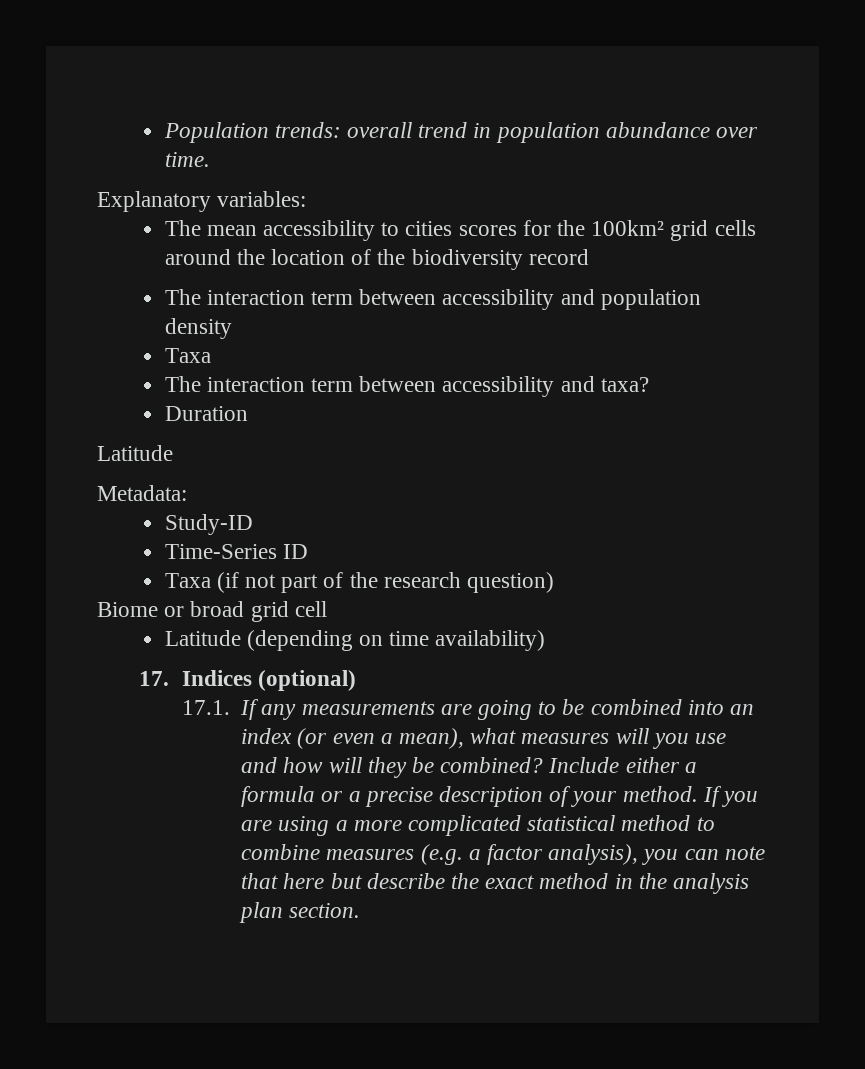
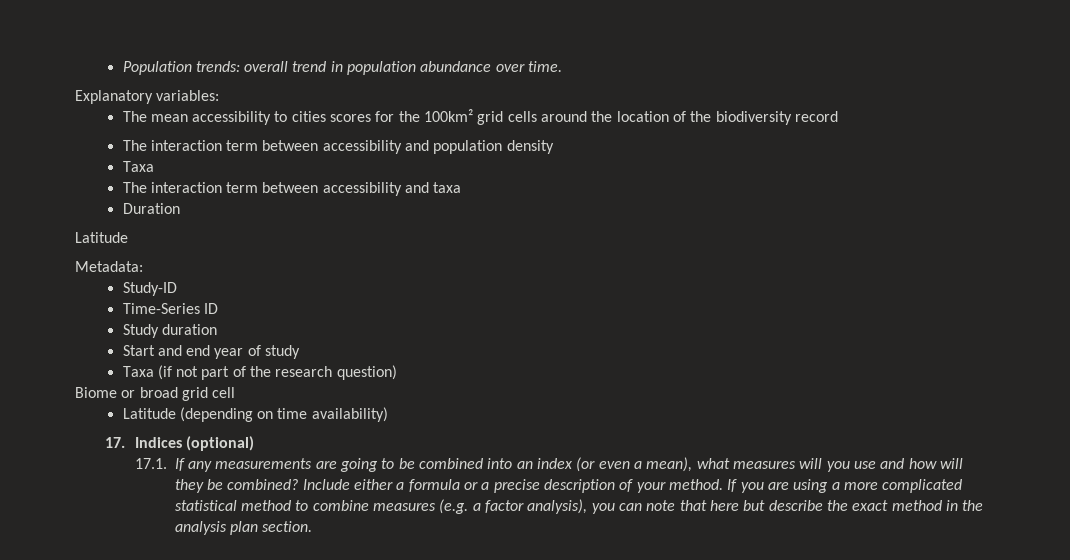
[600,377,649,392] taxa? -> [433,182,462,193] taxa
(308, 551) none -> [122,324,217,338] [122,345,301,359] // Study duration // Start and end year of study

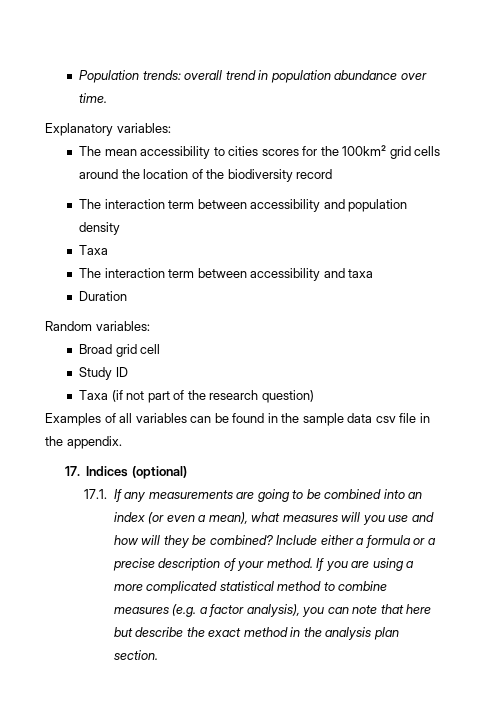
[75,232,128,243] [75,261,143,272] [122,282,177,296] [122,303,218,314] [122,324,217,338] [122,345,301,359] Latitude // Metadata: // Study-ID // Time-Series ID // Study duration // Start and end year of study -> [45,321,150,331] [78,344,161,357] [78,367,128,380] Random variables: // Broad grid cell // Study ID
[75,387,236,401] [122,407,388,422] Biome or broad grid cell // Latitude (depending on time availability) -> [45,413,430,426] [45,436,122,449] Examples of all variables can be found in the sample data csv file in the appendix.

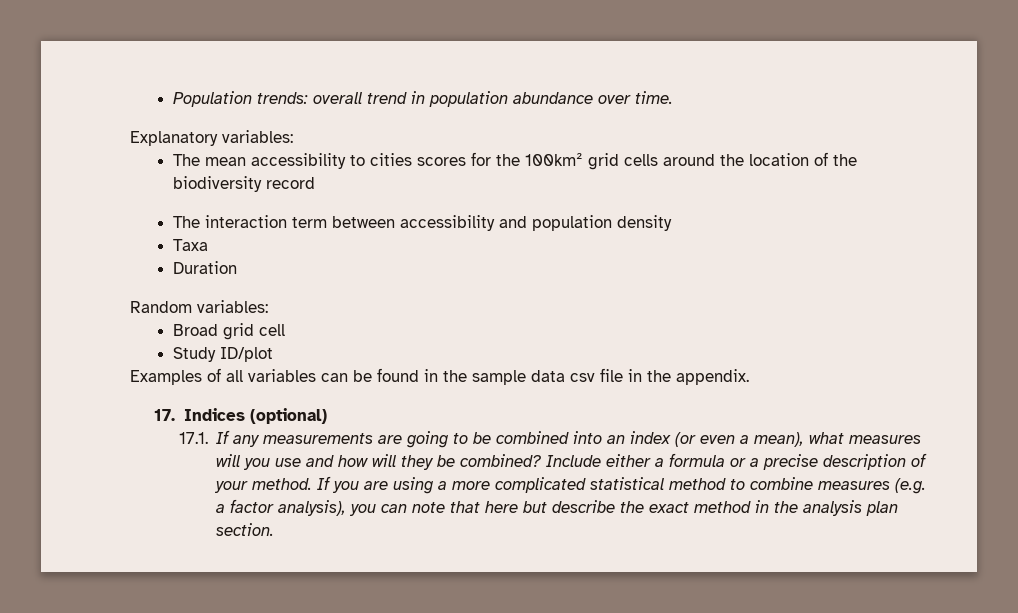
[78,268,374,281] // The interaction term between accessibility and taxa -> (209, 245) none
[115,367,128,377] [78,390,314,403] ID // Taxa (if not part of the research question) -> [220,347,274,362] ID/plot

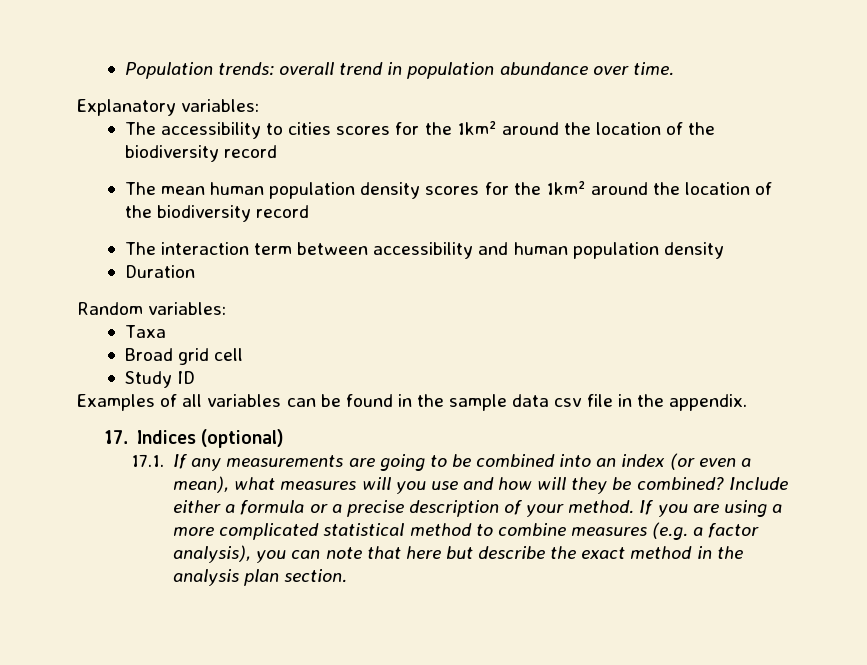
[205,157,247,166] mean -> (156, 128) none
[525,153,659,170] 100km² grid cells -> [456,121,716,135] [124,145,277,162] [124,181,586,199] 1km² around the location of the biodiversity record // The mean human population density scores for the 1km²
[532,215,673,231] [173,239,209,251] population density // Taxa -> [513,242,724,259] human population density
(268, 306) none -> [124,325,166,338] // Taxa
[220,347,274,362] ID/plot -> [176,371,195,384] ID

